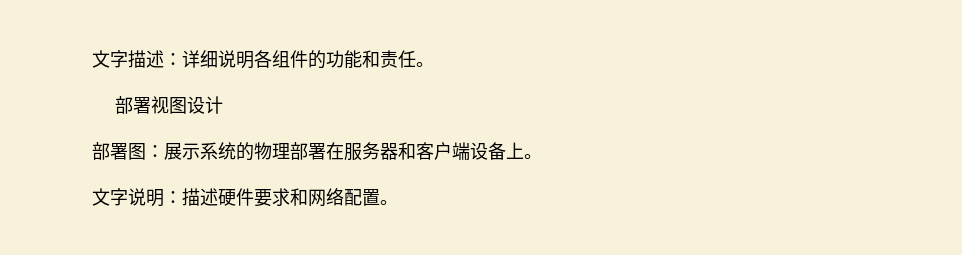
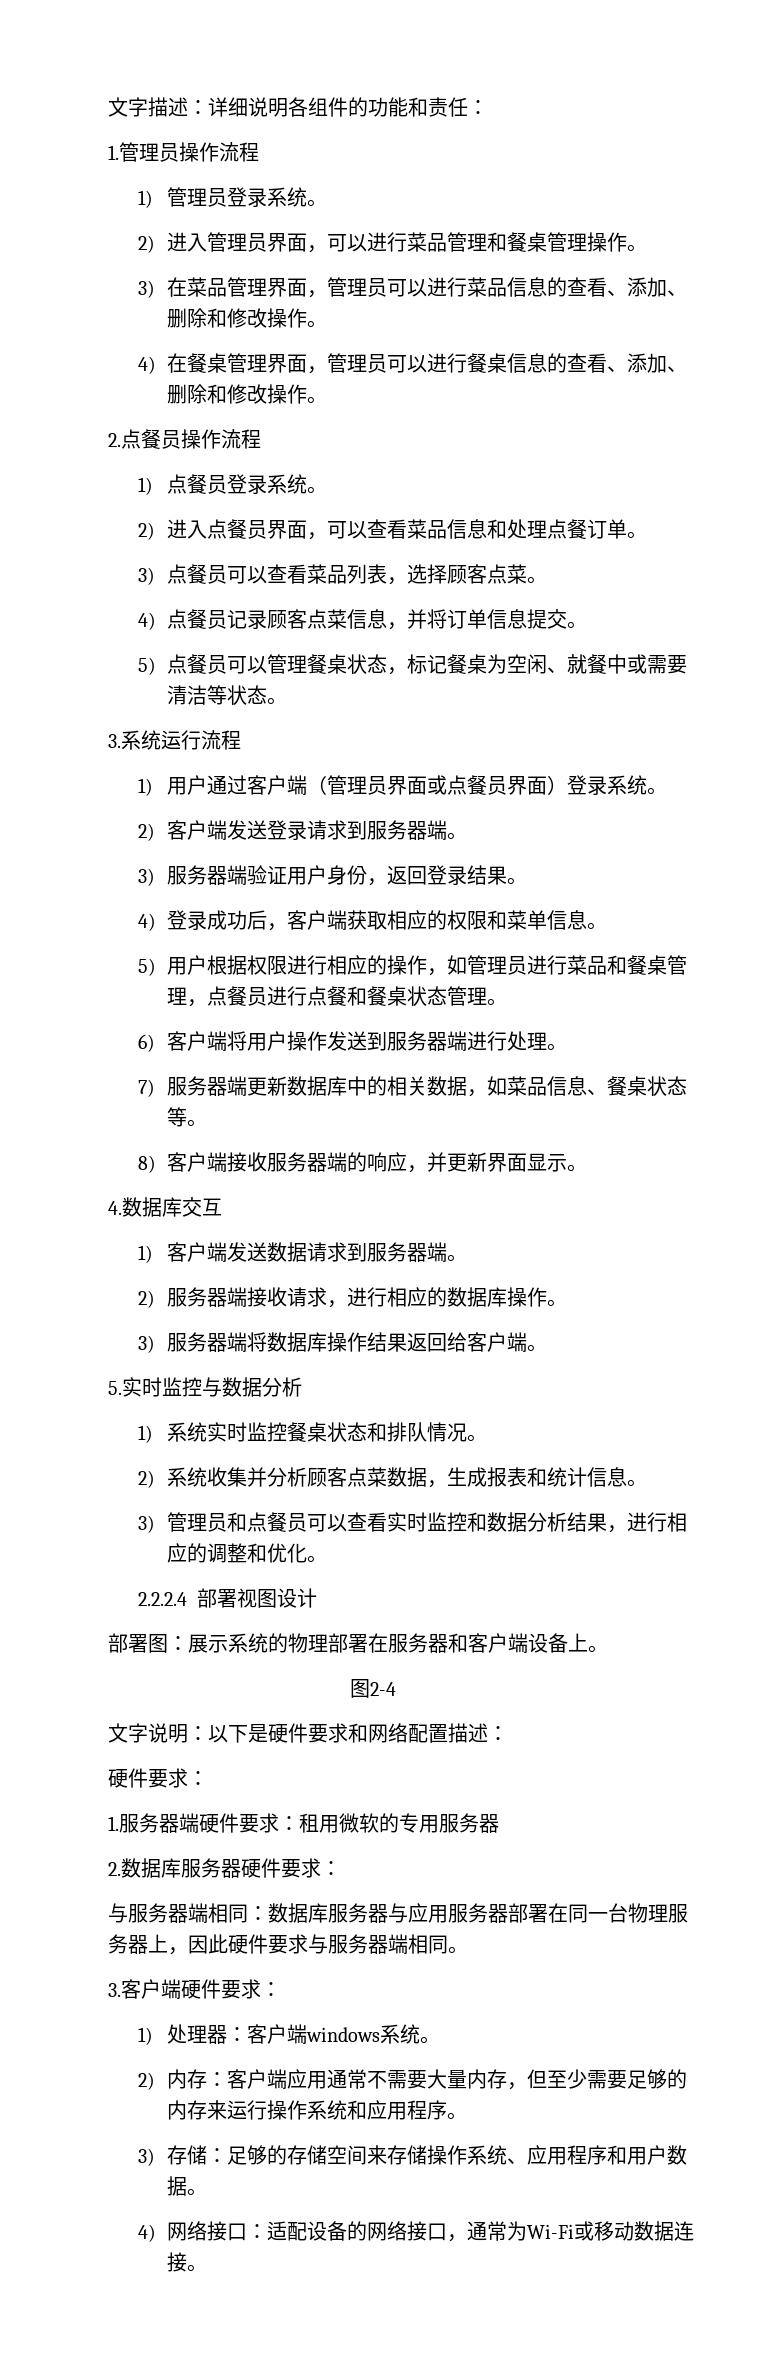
[416,62,435,67] 。 // -> [468,100,489,115] [108,142,260,162] [137,187,328,208] [137,232,648,253] [137,277,688,298] [167,308,328,328] [137,353,688,374] [167,384,328,404] [108,429,262,449] [137,474,328,495] [137,519,648,540] [137,564,548,585] [137,609,588,630] [137,654,688,675] [167,685,288,705] [108,730,242,750] [137,775,668,796] [137,820,468,841] [137,865,528,886] [137,910,608,931] [137,955,688,976] [167,986,508,1007] [137,1031,568,1052] [137,1076,688,1097] [167,1107,208,1127] [137,1152,588,1173] [108,1197,223,1217] [137,1242,468,1263] [137,1287,568,1308] [137,1332,548,1353] [108,1377,303,1397] [137,1422,488,1443] [137,1467,648,1488] [137,1512,688,1533] [167,1543,328,1563] [137,1592,187,1606] ： // 1.管理员操作流程 // 1)管理员登录系统。 // 2)进入管理员界面，可以进行菜品管理和餐桌管理操作。 // 3)在菜品管理界面，管理员可以进行菜品信息的查看、添加、删除和修改操作。 // 4)在餐桌管理界面，管理员可以进行餐桌信息的查看、添加、删除和修改操作。 // 2.点餐员操作流程 // 1)点餐员登录系统。 // 2)进入点餐员界面，可以查看菜品信息和处理点餐订单。 // 3)点餐员可以查看菜品列表，选择顾客点菜。 // 4)点餐员记录顾客点菜信息，并将订单信息提交。 // 5)点餐员可以管理餐桌状态，标记餐桌为空闲、就餐中或需要清洁等状态。 // 3.系统运行流程 // 1)用户通过客户端（管理员界面或点餐员界面）登录系统。 // 2)客户端发送登录请求到服务器端。 // 3)服务器端验证用户身份，返回登录结果。 // 4)登录成功后，客户端获取相应的权限和菜单信息。 // 5)用户根据权限进行相应的操作，如管理员进行菜品和餐桌管理，点餐员进行点餐和餐桌状态管理。 // 6)客户端将用户操作发送到服务器端进行处理。 // 7)服务器端更新数据库中的相关数据，如菜品信息、餐桌状态等。 // 8)客户端接收服务器端的响应，并更新界面显示。 // 4.数据库交互 // 1)客户端发送数据请求到服务器端。 // 2)服务器端接收请求，进行相应的数据库操作。 // 3)服务器端将数据库操作结果返回给客户端。 // 5.实时监控与数据分析 // 1)系统实时监控餐桌状态和排队情况。 // 2)系统收集并分析顾客点菜数据，生成报表和统计信息。 // 3)管理员和点餐员可以查看实时监控和数据分析结果，进行相应的调整和优化。 // 2.2.2.4
(543, 156) none -> [350,1679,396,1698] // 图2-4
[182,188,219,206] 描述 -> [208,1724,269,1743] 以下是
(381, 197) none -> [448,1723,509,1743] [108,1768,209,1788] [108,1813,500,1833] [108,1858,342,1878] [108,1903,689,1923] [108,1934,469,1955] [108,1979,282,1999] [137,2024,441,2045] [137,2069,688,2090] [167,2100,468,2120] [137,2145,688,2166] [167,2176,208,2196] [137,2221,695,2242] [167,2252,188,2272] 描述： // 硬件要求： // 1.服务器端硬件要求：租用微软的专用服务器 // 2.数据库服务器硬件要求： // 与服务器端相同：数据库服务器与应用服务器部署在同一台物理服务器上，因此硬件要求与服务器端相同。 // 3.客户端硬件要求： // 1)处理器：客户端windows系统。 // 2)内存：客户端应用通常不需要大量内存，但至少需要足够的内存来运行操作系统和应用程序。 // 3)存储：足够的存储空间来存储操作系统、应用程序和用户数据。 // 4)网络接口：适配设备的网络接口，通常为Wi-Fi或移动数据连接

